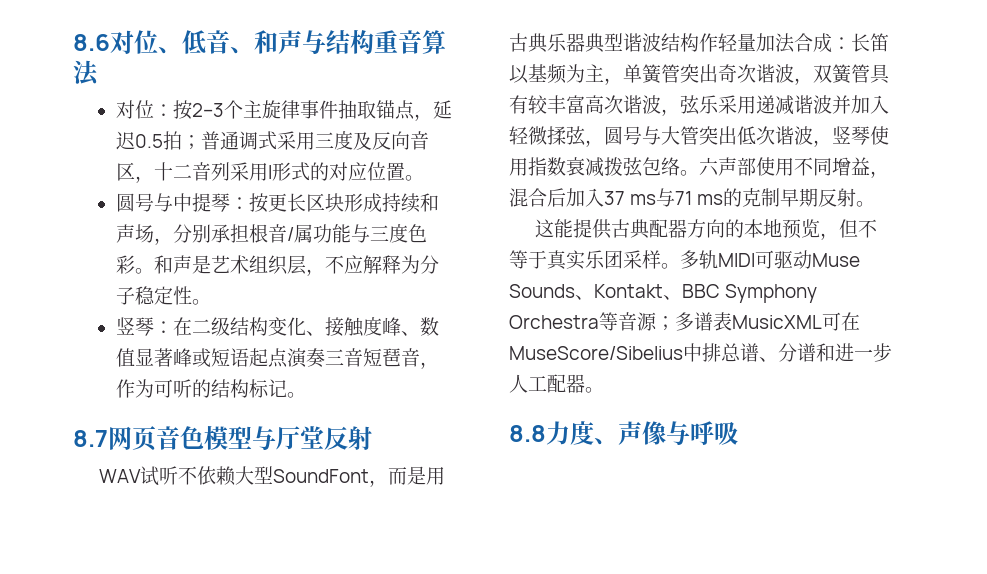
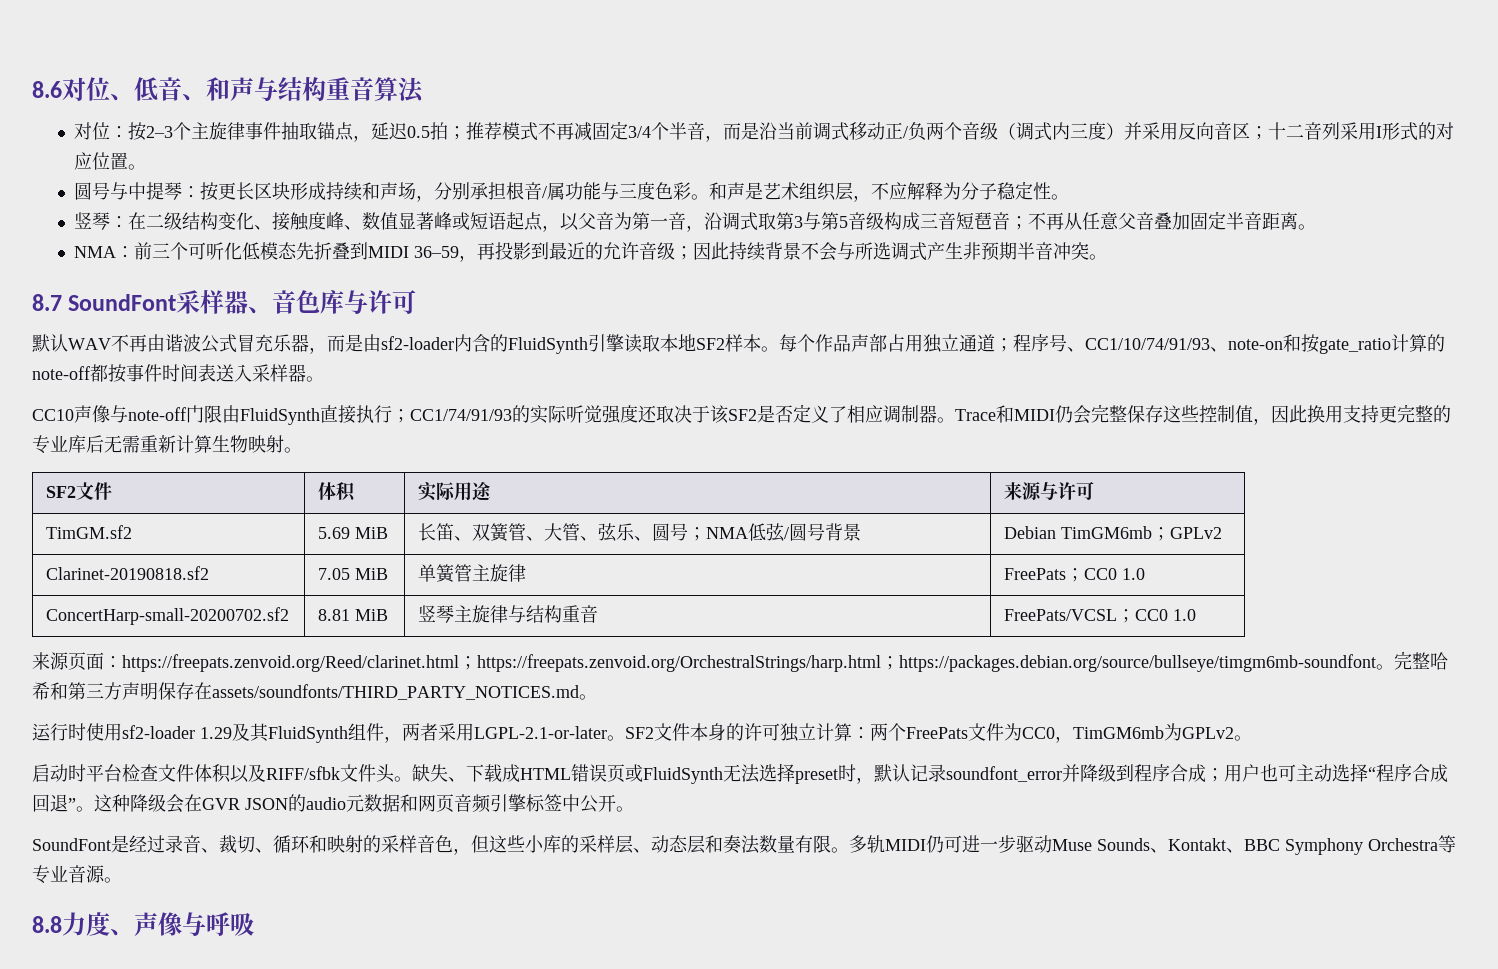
[200,131,372,150] 普通调式采用三度及 -> [466,121,1179,142] 推荐模式不再减固定3/4个半音，而是沿当前调式移动正/负两个音级（调式内三度）并采用
[134,176,154,183] ， -> [1250,126,1269,140] ；
[286,348,439,369] [115,379,306,398] [73,426,372,451] [99,466,446,487] [509,33,889,53] [509,64,890,85] [509,95,889,116] [509,126,889,147] [509,157,889,178] [509,188,876,207] [535,219,878,240] [509,250,774,270] 演奏三音短琶音，作为可听的结构标记。 // 8.7网页音色模型与厅堂反射 // WAV试听不依赖大型SoundFont，而是用古典乐器典型谐波结构作轻量加法合成：长笛以基频为主，单簧管突出奇次谐波，双簧管具有较丰富高次谐波，弦乐采用递减谐波并加入轻微揉弦，圆号与大管突出低次谐波，竖琴使用指数衰减拨弦包络。六声部使用不同增益，混合后加入37 ms与71 ms的克制早期反射。 // 这能提供古典配器方向的本地预览，但不等于真实乐团采样。多轨MIDI可 -> [542,211,1317,232] [74,242,1108,262] [32,289,417,314] [32,334,1445,354] [32,364,324,383] [32,404,1451,425] [32,435,302,454] [46,482,113,500] [318,482,357,502] [418,482,492,501] [1004,481,1095,500] [46,525,133,539] [318,527,389,539] [418,523,862,542] [1004,526,1223,541] [46,566,210,580] [318,568,389,580] [418,564,527,583] [1004,568,1146,582] [46,607,290,625] [318,609,389,621] [418,605,599,623] [1004,609,1197,623] [32,651,1448,672] [32,682,597,700] [32,723,1252,743] [32,763,1448,784] [32,794,634,813] [32,835,1016,855] ，以父音为第一音，沿调式取第3与第5音级构成三音短琶音；不再从任意父音叠加固定半音距离。 // NMA：前三个可听化低模态先折叠到MIDI 36–59，再投影到最近的允许音级；因此持续背景不会与所选调式产生非预期半音冲突。 // 8.7 SoundFont采样器、音色库与许可 // 默认WAV不再由谐波公式冒充乐器，而是由sf2-loader内含的FluidSynth引擎读取本地SF2样本。每个作品声部占用独立通道；程序号、CC1/10/74/91/93、note-on和按gate_ratio计算的note-off都按事件时间表送入采样器。 // CC10声像与note-off门限由FluidSynth直接执行；CC1/74/91/93的实际听觉强度还取决于该SF2是否定义了相应调制器。Trace和MIDI仍会完整保存这些控制值，因此换用支持更完整的专业库后无需重新计算生物映射。 // SF2文件 | 体积 | 实际用途 | 来源与许可 // TimGM.sf2 | 5.69 MiB | 长笛、双簧管、大管、弦乐、圆号；NMA低弦/圆号背景 | Debian TimGM6mb；GPLv2 // Clarinet-20190818.sf2 | 7.05 MiB | 单簧管主旋律 | FreePats；CC0 1.0 // ConcertHarp-small-20200702.sf2 | 8.81 MiB | 竖琴主旋律与结构重音 | FreePats/VCSL；CC0 1.0 // 来源页面：https://freepats.zenvoid.org/Reed/clarinet.html；https://freepats.zenvoid.org/OrchestralStrings/harp.html；https://packages.debian.org/source/bullseye/timgm6mb-soundfont。完整哈希和第三方声明保存在assets/soundfonts/THIRD_PARTY_NOTICES.md。 // 运行时使用sf2-loader 1.29及其FluidSynth组件，两者采用LGPL-2.1-or-later。SF2文件本身的许可独立计算：两个FreePats文件为CC0，TimGM6mb为GPLv2。 // 启动时平台检查文件体积以及RIFF/sfbk文件头。缺失、下载成HTML错误页或FluidSynth无法选择preset时，默认记录soundfont_error并降级到程序合成；用户也可主动选择“程序合成回退”。这种降级会在GVR JSON的audio元数据和网页音频引擎标签中公开。 // SoundFont是经过录音、裁切、循环和映射的采样音色，但这些小库的采样层、动态层和奏法数量有限。多轨MIDI仍可进一步
[618,312,860,331] [509,343,892,362] [509,374,585,393] 音源；多谱表MusicXML可在MuseScore/Sibelius中排总谱、分谱和进一步人工配器 -> [32,865,105,884] 专业音源

